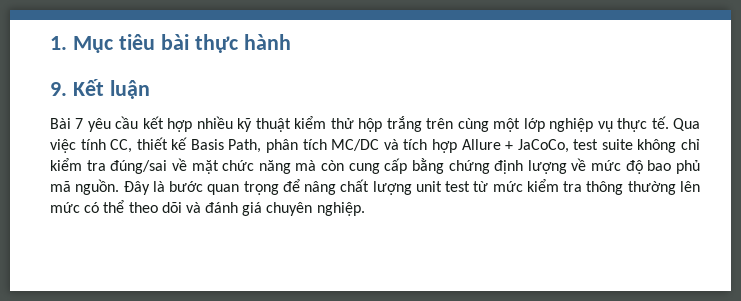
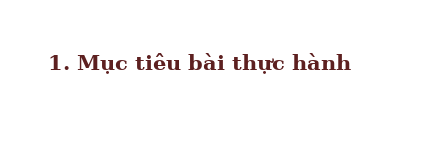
[50,79,150,99] [50,116,701,132] [50,137,700,153] [50,158,701,174] [50,179,700,195] [50,200,365,216] // 9. Kết luận // Bài 7 yêu cầu kết hợp nhiều kỹ thuật kiểm thử hộp trắng trên cùng một lớp nghiệp vụ thực tế. Qua việc tính CC, thiết kế Basis Path, phân tích MC/DC và tích hợp Allure + JaCoCo, test suite không chỉ kiểm tra đúng/sai về mặt chức năng mà còn cung cấp bằng chứng định lượng về mức độ bao phủ mã nguồn. Đây là bước quan trọng để nâng chất lượng unit test từ mức kiểm tra thông thường lên mức có thể theo dõi và đánh giá chuyên nghiệp. -> (351, 61) none

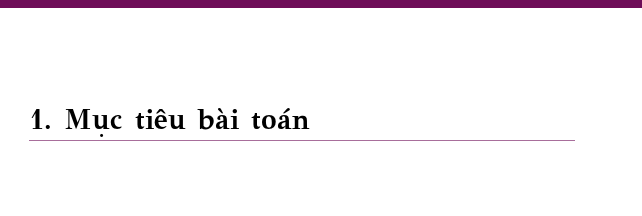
[232,53,351,74] thực hành -> [251,108,310,130] toán

